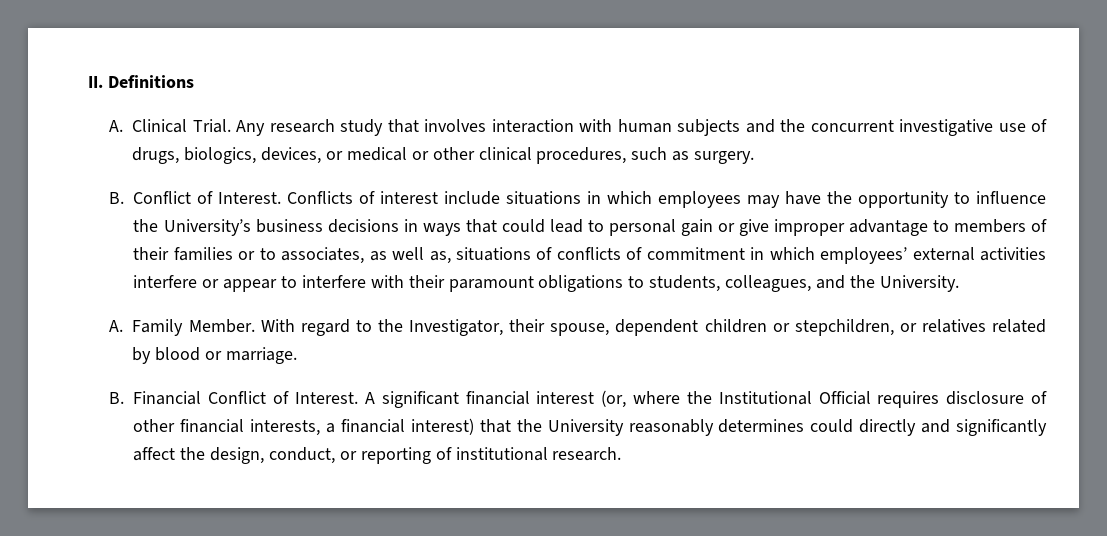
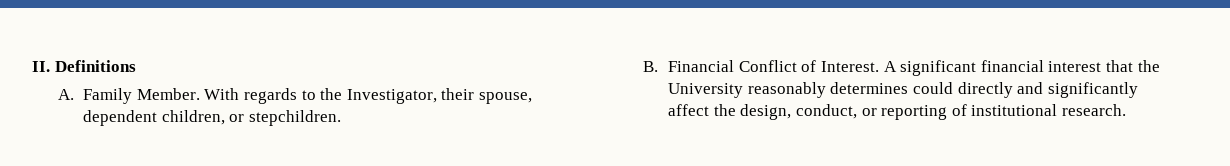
[109,119,1048,136] [132,147,754,164] [109,191,1047,208] [133,219,1047,236] [133,247,1046,264] [133,275,959,292] // A. Clinical Trial. Any research study that involves interaction with human subjects and the concurrent investigative use of drugs, biologics, devices, or medical or other clinical procedures, such as surgery. // B. Conflict of Interest. Conflicts of interest include situations in which employees may have the opportunity to influence the University’s business decisions in ways that could lead to personal gain or give improper advantage to members of their families or to associates, as well as, situations of conflicts of commitment in which employees’ external activities interfere or appear to interfere with their paramount obligations to students, colleagues, and the University. -> (136, 66) none
[300,319,350,336] regard -> [244,88,298,104] regards
[704,319,1046,336] [132,347,298,364] children or stepchildren, or relatives related by blood or marriage. -> [161,110,342,126] children, or stepchildren.
[601,390,1047,408] [133,418,474,436] (or, where the Institutional Official requires disclosure of other financial interests, a financial interest) -> (1102, 66) none

